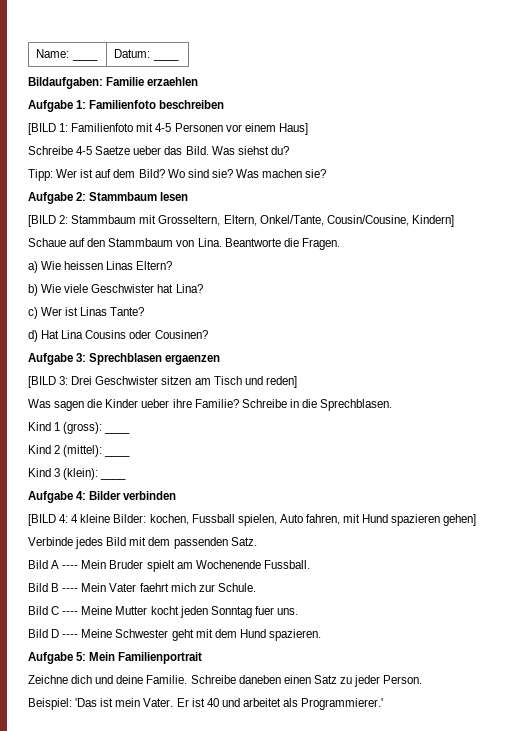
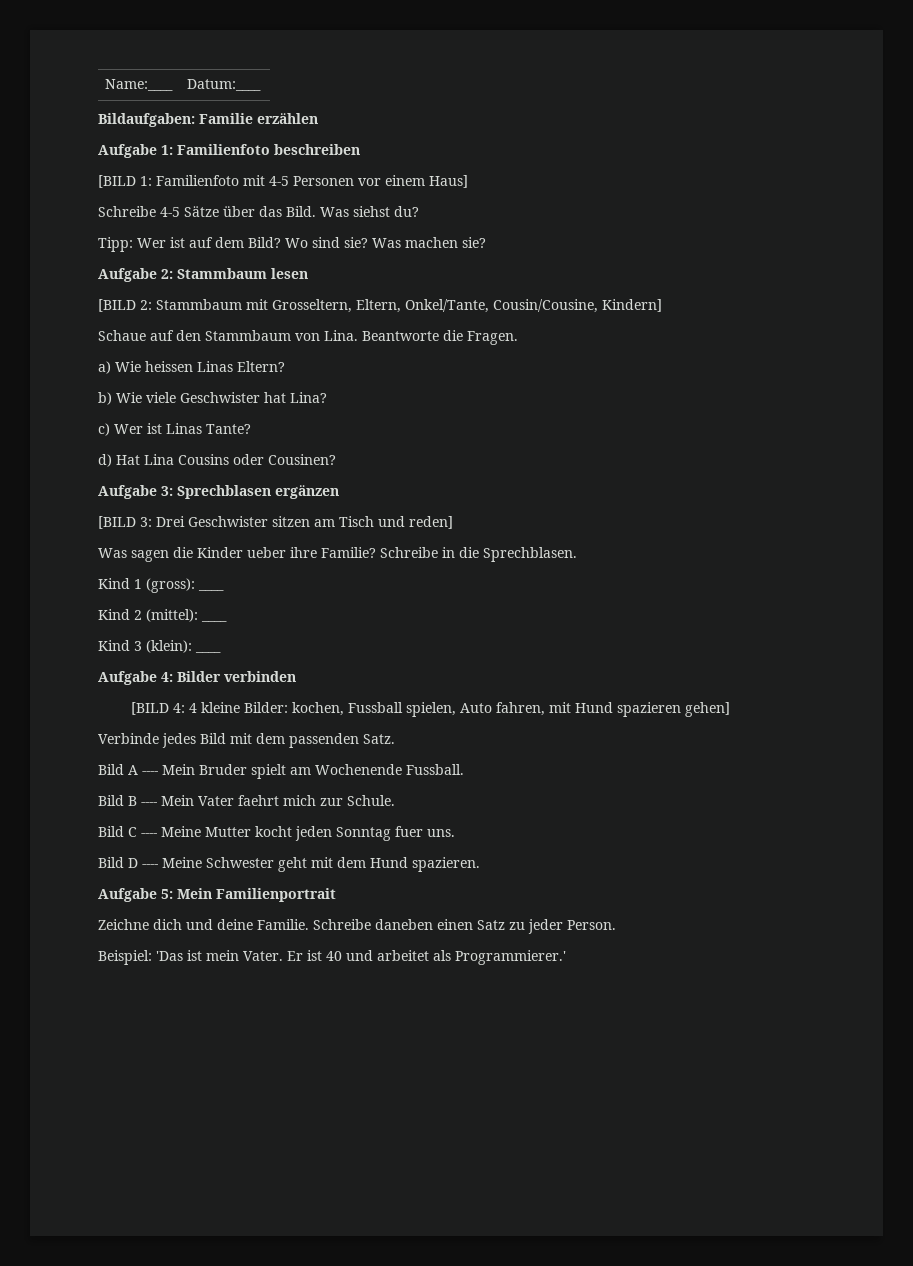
[36,49,70,58] [71,58,98,61] [114,49,151,58] [152,58,179,61] Name: ____ | Datum: ____ -> [105,79,174,91] [187,79,262,91] Name:____ | Datum:____
[147,77,199,86] erzaehlen -> [257,113,318,124] erzählen
[95,146,162,155] Saetze ueber -> [184,206,255,217] Sätze über
[165,354,221,365] ergaenzen -> [275,485,339,499] ergänzen

